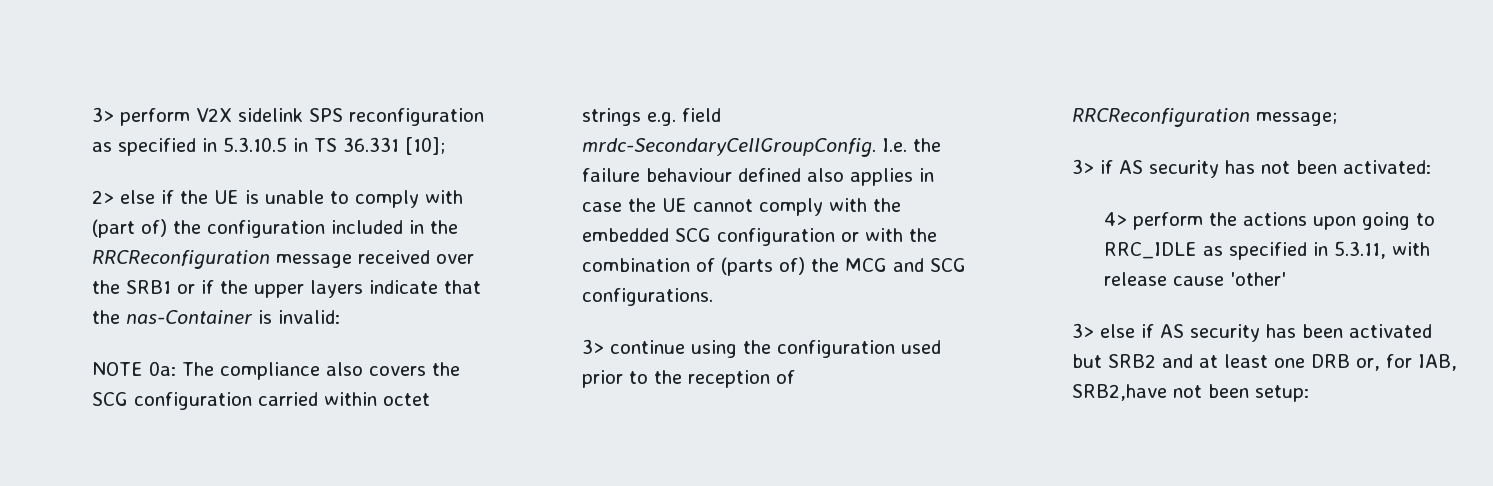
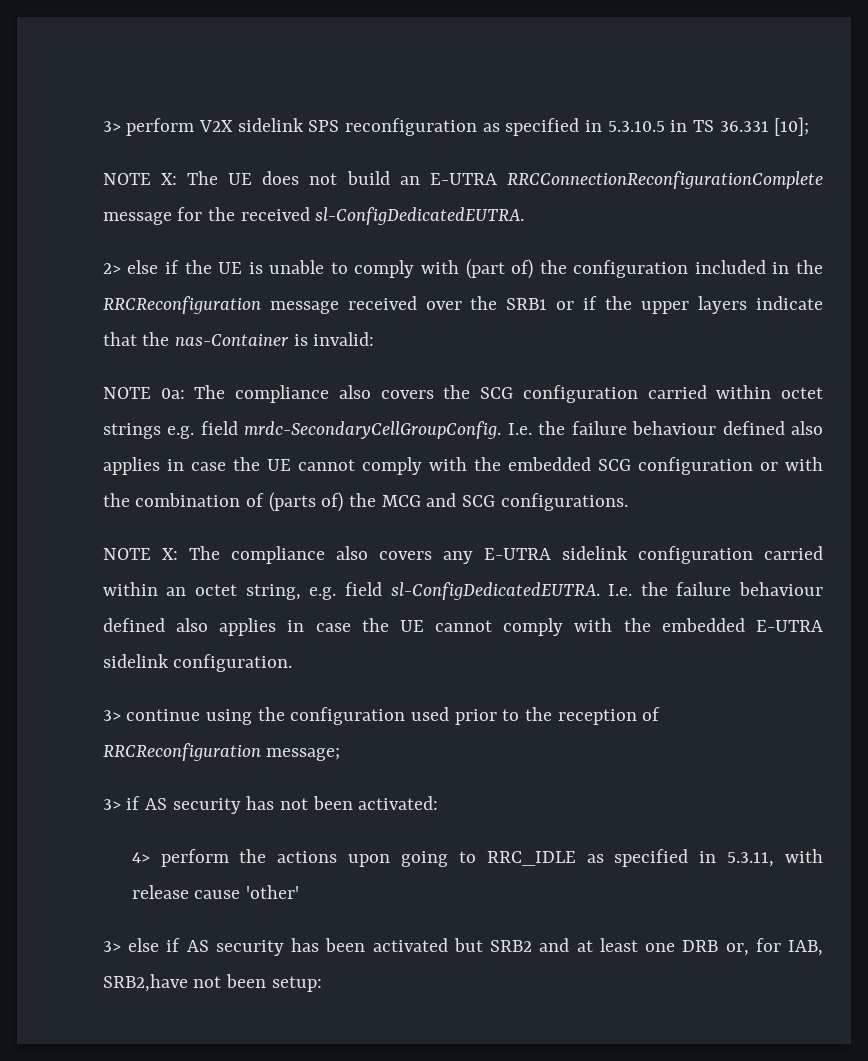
(445, 146) none -> [102,171,823,189] [102,207,525,225] // NOTE X: The UE does not build an E-UTRA RRCConnectionReconfigurationComplete message for the received sl-ConfigDedicatedEUTRA.
(713, 297) none -> [102,546,823,564] [102,582,823,600] [102,618,824,636] [102,654,293,672] // NOTE X: The compliance also covers any E-UTRA sidelink configuration carried within an octet string, e.g. field sl-ConfigDedicatedEUTRA. I.e. the failure behaviour defined also applies in case the UE cannot comply with the embedded E-UTRA sidelink configuration.

